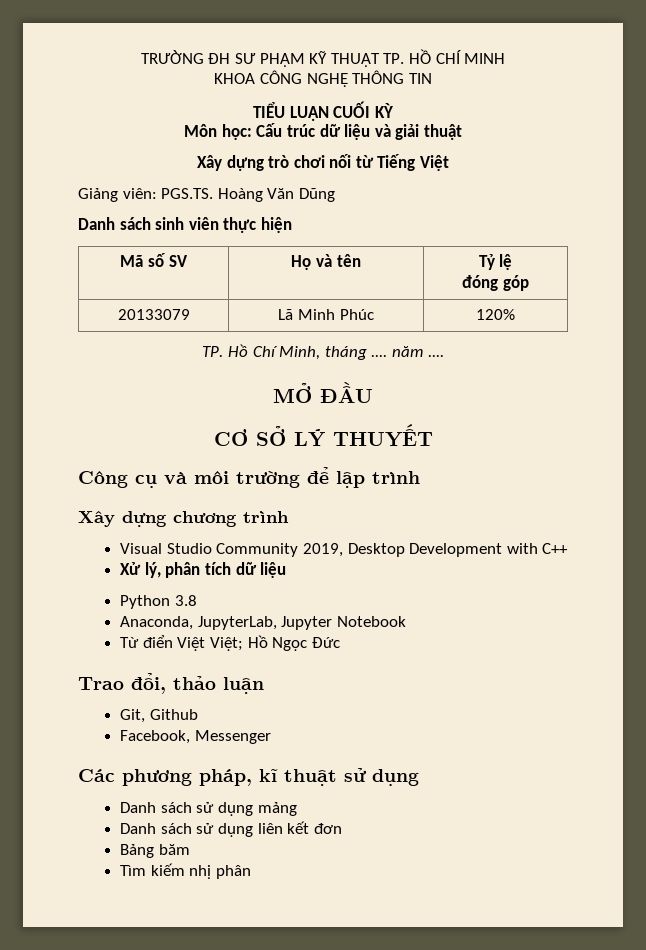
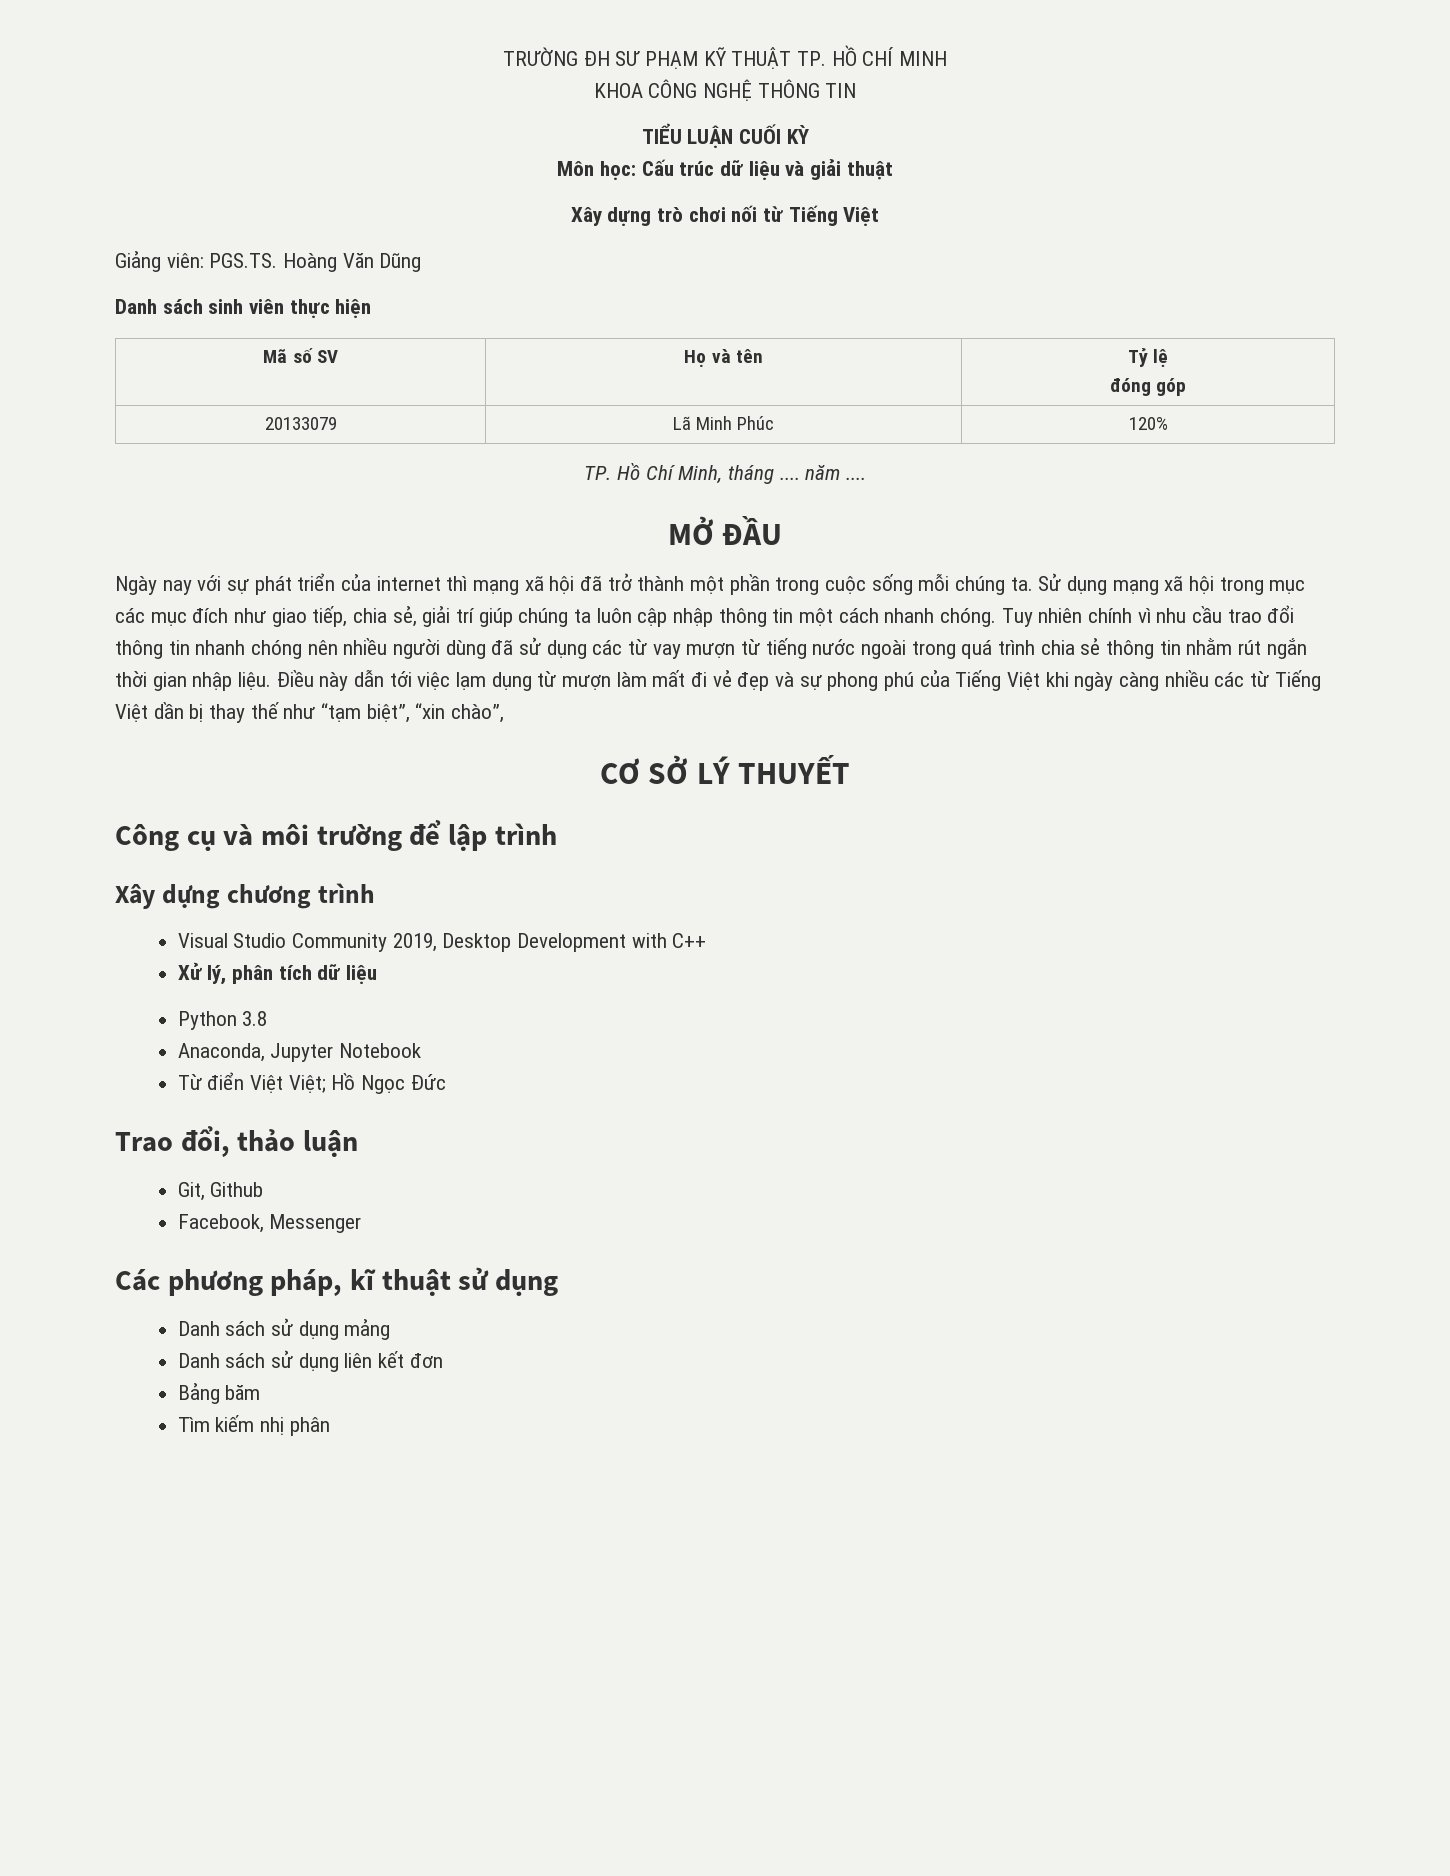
(373, 392) none -> [115,573,1306,595] [115,605,1295,627] [115,637,1307,659] [115,669,1321,691] [115,702,505,723] // Ngày nay với sự phát triển của internet thì mạng xã hội đã trở thành một phần trong cuộc sống mỗi chúng ta. Sử dụng mạng xã hội trong mục các mục đích như giao tiếp, chia sẻ, giải trí giúp chúng ta luôn cập nhập thông tin một cách nhanh chóng. Tuy nhiên chính vì nhu cầu trao đổi thông tin nhanh chóng nên nhiều người dùng đã sử dụng các từ vay mượn từ tiếng nước ngoài trong quá trình chia sẻ thông tin nhằm rút ngắn thời gian nhập liệu. Điều này dẫn tới việc lạm dụng từ mượn làm mất đi vẻ đẹp và sự phong phú của Tiếng Việt khi ngày càng nhiều các từ Tiếng Việt dần bị thay thế như “tạm biệt”, “xin chào”,
[197,616,277,630] JupyterLab, -> (265, 1052) none

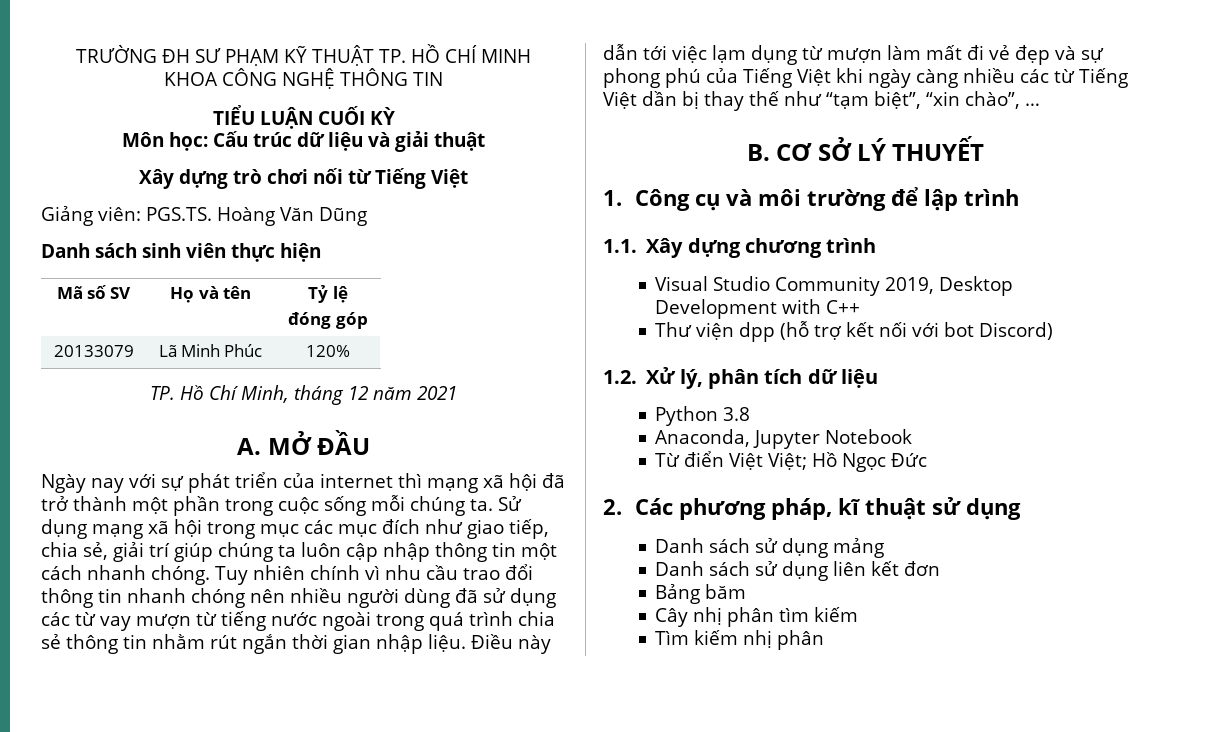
[779,465,866,480] .... năm .... // -> [347,386,457,400] [237,438,262,455] 12 năm 2021 // A.
(505, 713) // -> [1025,103,1040,106] [746,144,770,161] … // B.
(851, 769) none -> [603,190,622,206] 1.
(557, 834) none -> [603,239,637,253] 1.1.
(707, 940) none -> [655,321,1054,342] [603,370,637,384] Thư viện dpp (hỗ trợ kết nối với bot Discord) // 1.2.
[115,1126,359,1157] [177,1182,264,1201] [177,1214,362,1233] Trao đổi, thảo luận // Git, Github // Facebook, Messenger // -> [603,499,622,515] 2.
(261, 1392) none -> [655,607,859,627] // Cây nhị phân tìm kiếm

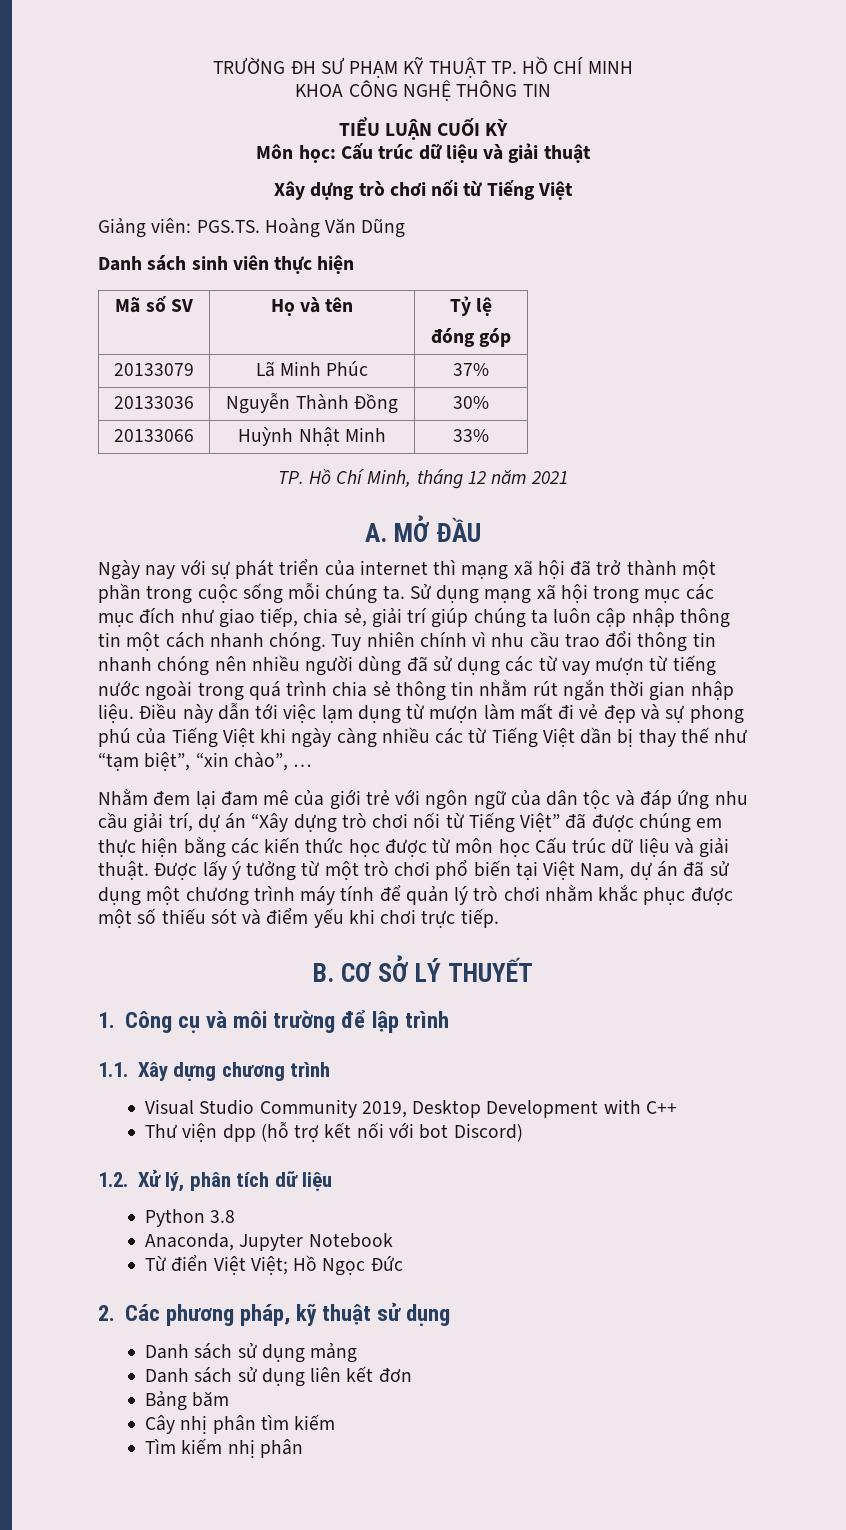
[306,345,350,357] 120% -> [453,363,489,376] [114,396,194,409] [226,393,398,414] [453,396,489,409] [114,429,194,442] [238,427,386,446] [453,429,489,442] 37% // 20133036 | Nguyễn Thành Đồng | 30% // 20133066 | Huỳnh Nhật Minh | 33%
(1040, 104) none -> [98,788,748,810] [98,812,723,833] [98,836,730,858] [98,860,729,881] [98,884,733,906] [98,908,499,928] // Nhằm đem lại đam mê của giới trẻ với ngôn ngữ của dân tộc và đáp ứng nhu cầu giải trí, dự án “Xây dựng trò chơi nối từ Tiếng Việt” đã được chúng em thực hiện bằng các kiến thức học được từ môn học Cấu trúc dữ liệu và giải thuật. Được lấy ý tưởng từ một trò chơi phổ biến tại Việt Nam, dự án đã sử dụng một chương trình máy tính để quản lý trò chơi nhằm khắc phục được một số thiếu sót và điểm yếu khi chơi trực tiếp.
[837,498,860,515] kĩ -> [295,1303,317,1326] kỹ

